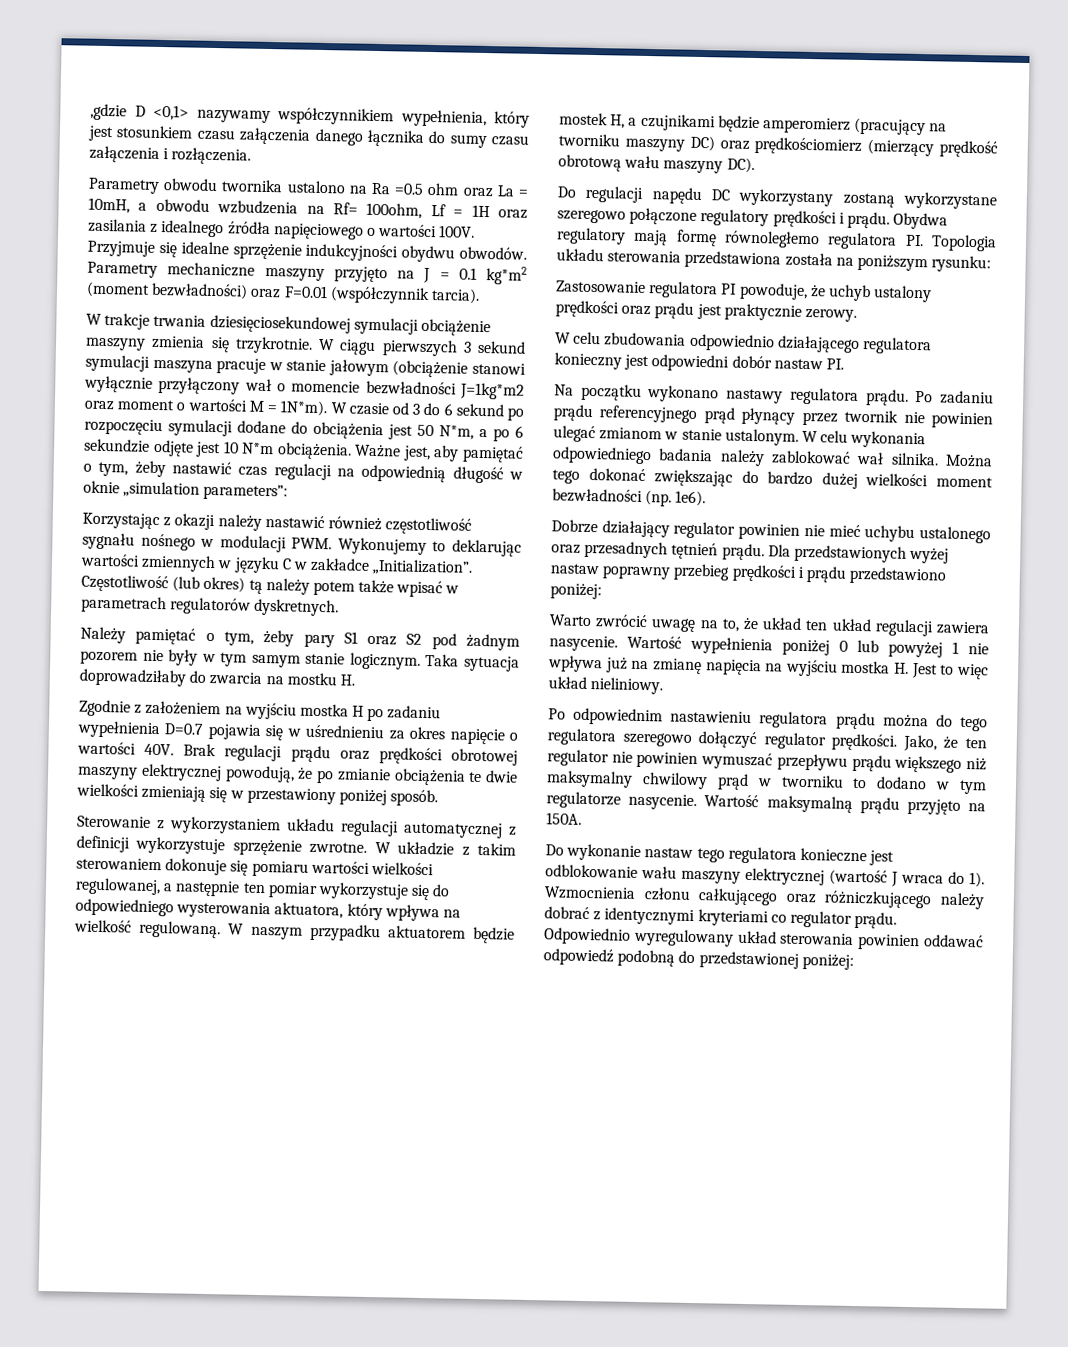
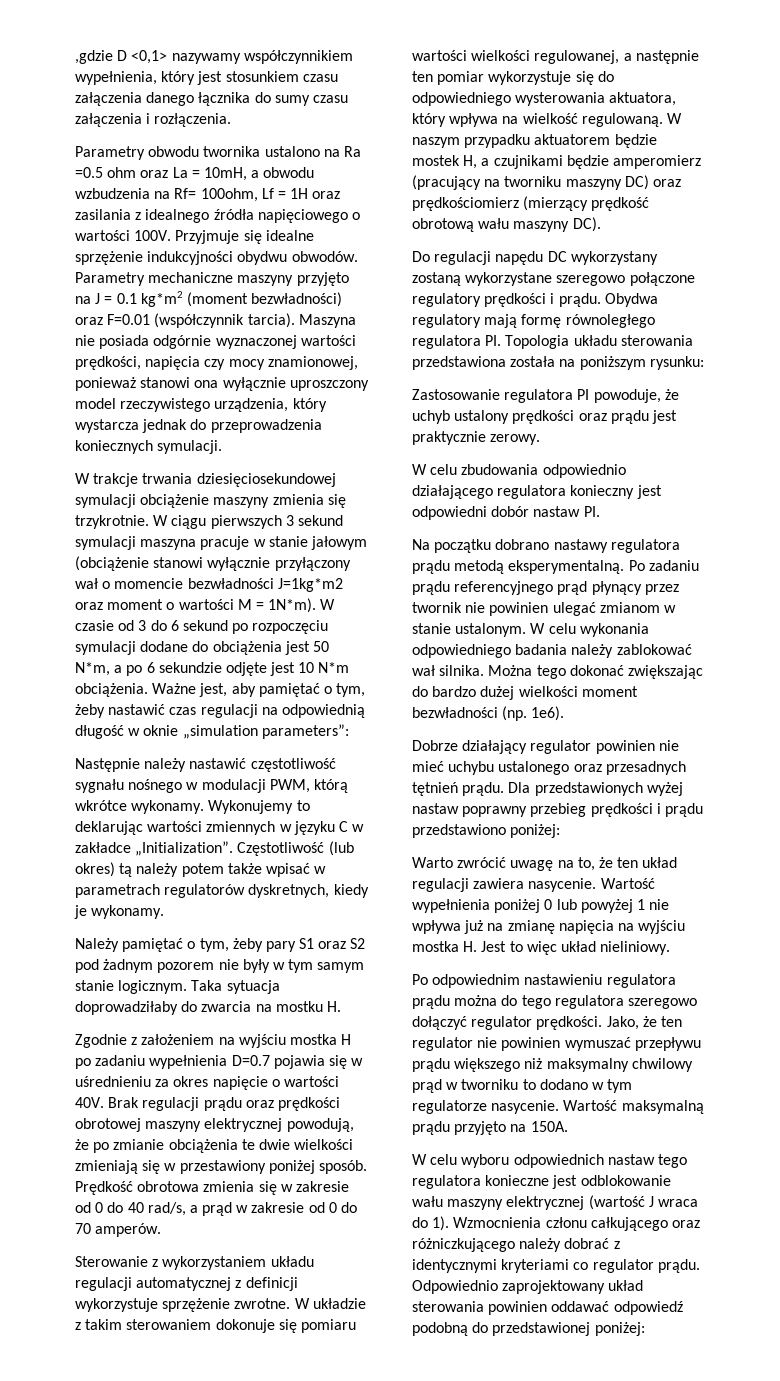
(480, 296) none -> [298,314,356,328] [75,335,356,349] [75,356,358,370] [75,377,369,391] [75,398,327,412] [75,419,322,433] [75,440,223,454] Maszyna nie posiada odgórnie wyznaczonej wartości prędkości, napięcia czy mocy znamionowej, ponieważ stanowi ona wyłącznie uproszczony model rzeczywistego urządzenia, który wystarcza jednak do przeprowadzenia koniecznych symulacji.
[82,512,216,531] Korzystając z okazji -> [75,758,140,772] Następnie
[327,516,382,531] również -> (247, 763) none
[291,537,333,550] PWM. -> [269,779,348,793] [75,800,205,814] PWM, którą wkrótce wykonamy.
[254,598,340,617] dyskretnych. -> [248,884,369,898] [74,905,165,919] dyskretnych, kiedy je wykonamy.
(439, 798) none -> [75,1181,349,1195] [75,1202,358,1216] [75,1223,162,1237] Prędkość obrotowa zmienia się w zakresie od 0 do 40 rad/s, a prąd w zakresie od 0 do 70 amperów.
[724,230,820,249] równoległemo -> [565,314,655,328] równoległego
[647,385,720,403] wykonano -> [495,539,550,550] dobrano
[865,389,909,406] prądu. -> [412,560,625,574] prądu metodą eksperymentalną.
[762,617,803,630] układ -> (613, 862) none
[545,843,642,862] Do wykonanie -> [412,1154,604,1168] W celu wyboru odpowiednich
[632,928,734,947] wyregulowany -> [502,1280,606,1294] zaprojektowany

